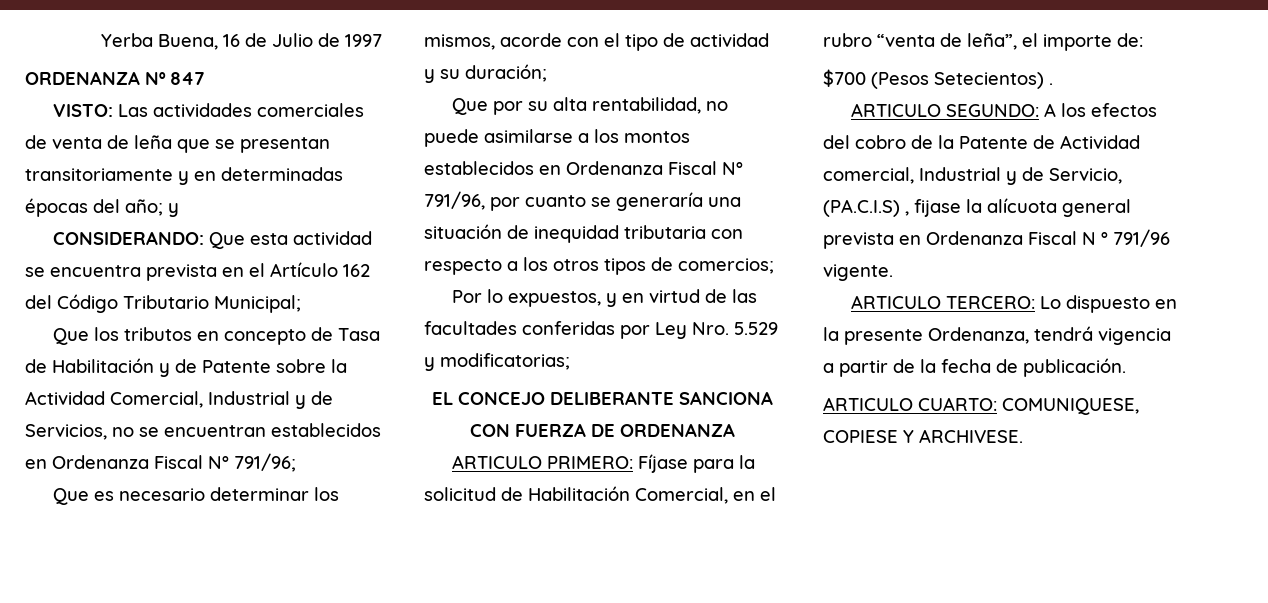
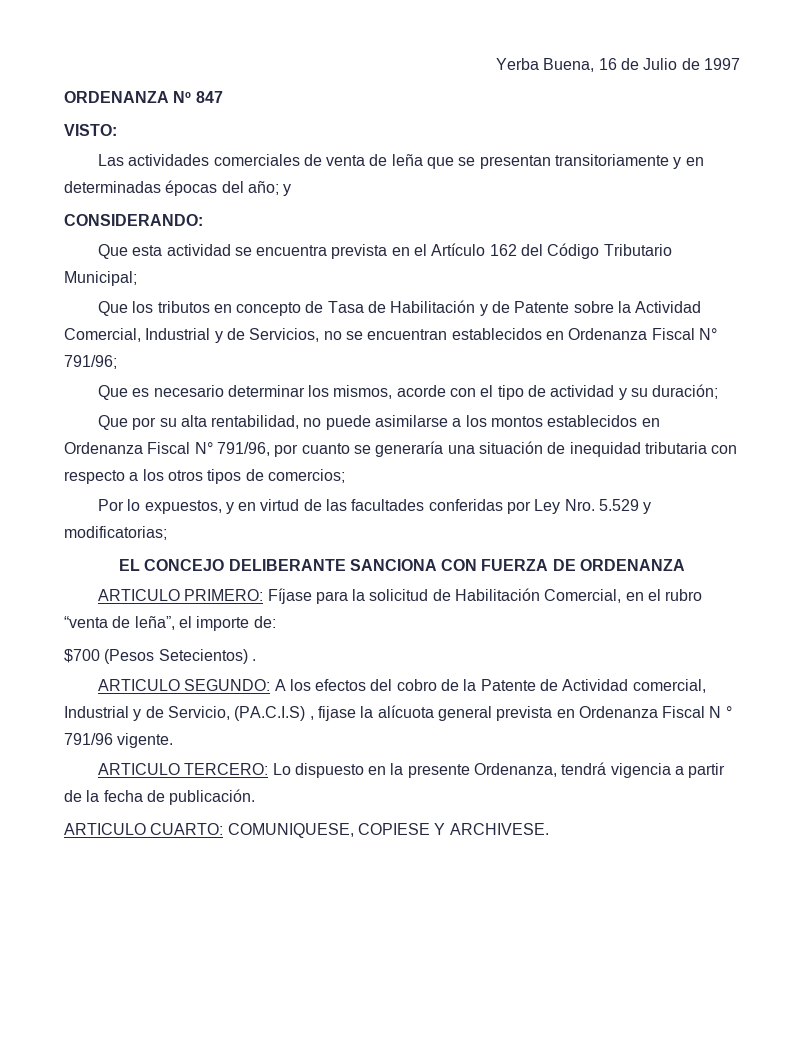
(114, 110) none -> (117, 130) //
(205, 238) none -> (203, 220) //

